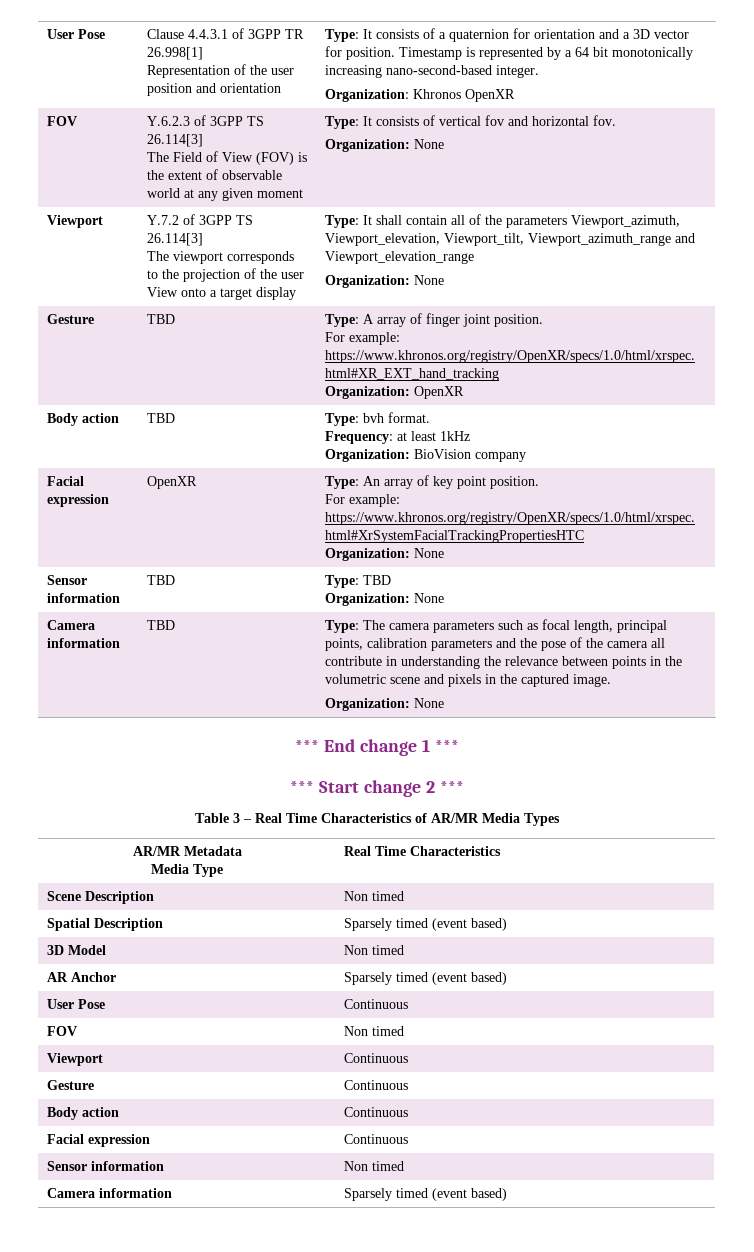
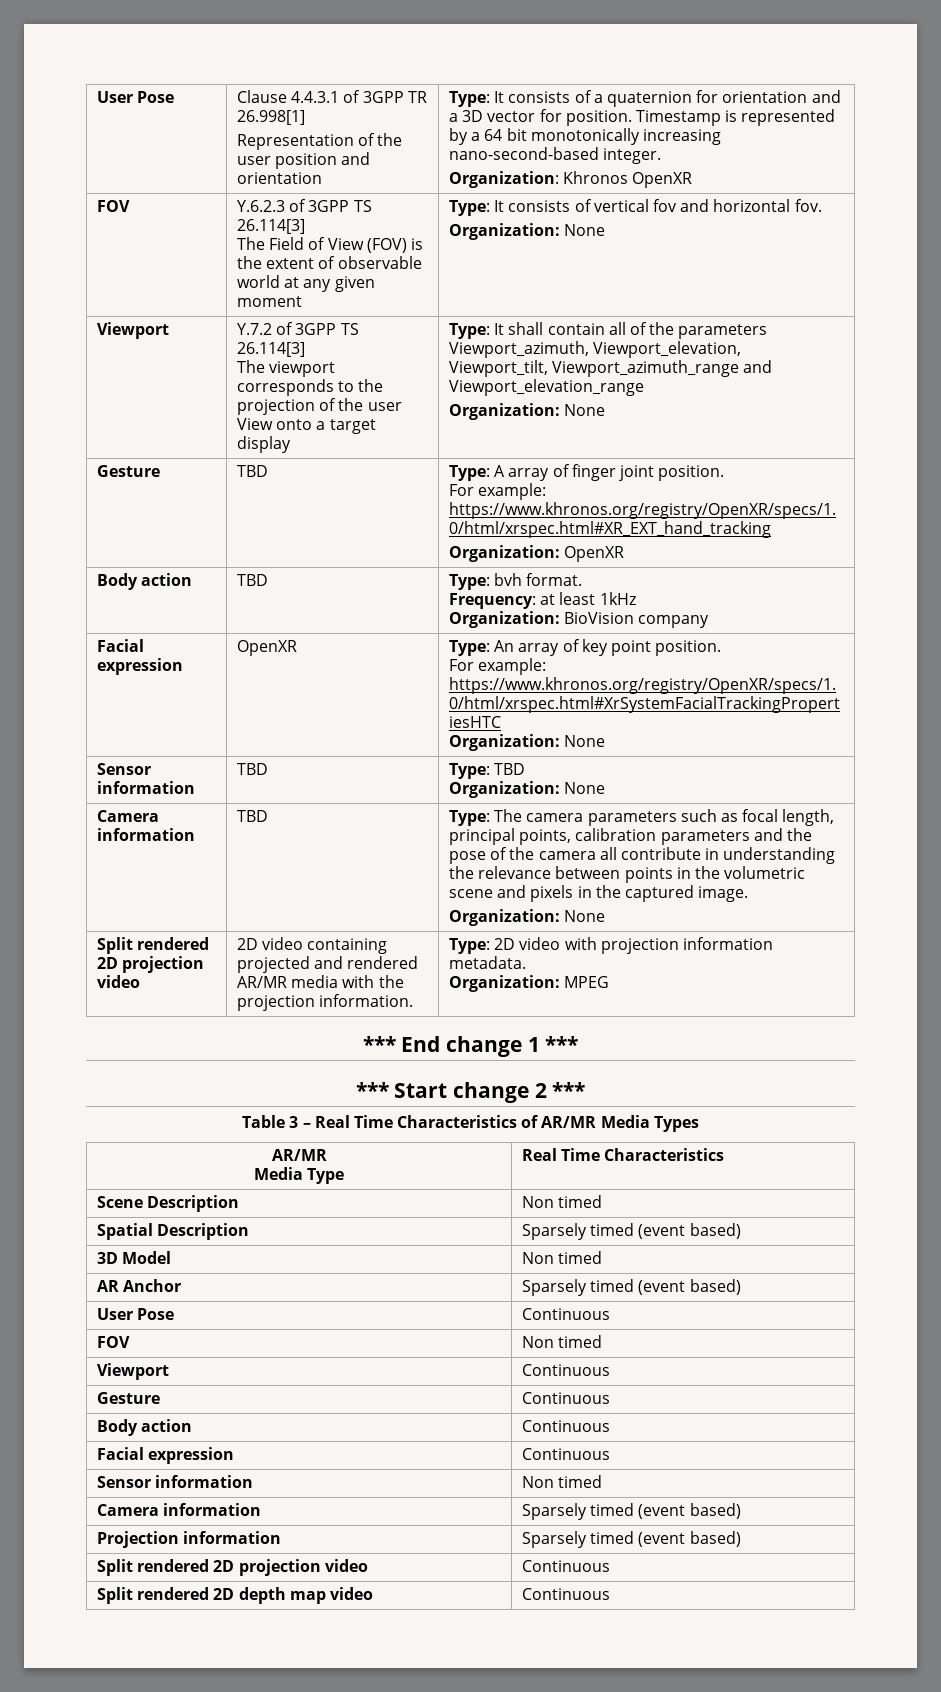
(445, 703) none -> [97,937,210,954] [97,956,205,973] [97,975,141,988] [237,937,388,954] [237,956,419,973] [237,975,404,988] [237,994,414,1011] [449,937,774,954] [449,956,527,969] [449,975,610,992] // Split rendered 2D projection video | 2D video containing projected and rendered AR/MR media with the projection information. | Type: 2D video with projection information metadata. // Organization: MPEG
[183,846,242,856] Metadata -> (327, 1155) none
(508, 1194) none -> [97,1531,282,1548] [522,1531,741,1548] [97,1559,368,1576] [522,1560,611,1572] [97,1587,374,1604] [522,1588,611,1600] // Projection information | Sparsely timed (event based) // Split rendered 2D projection video | Continuous // Split rendered 2D depth map video | Continuous

